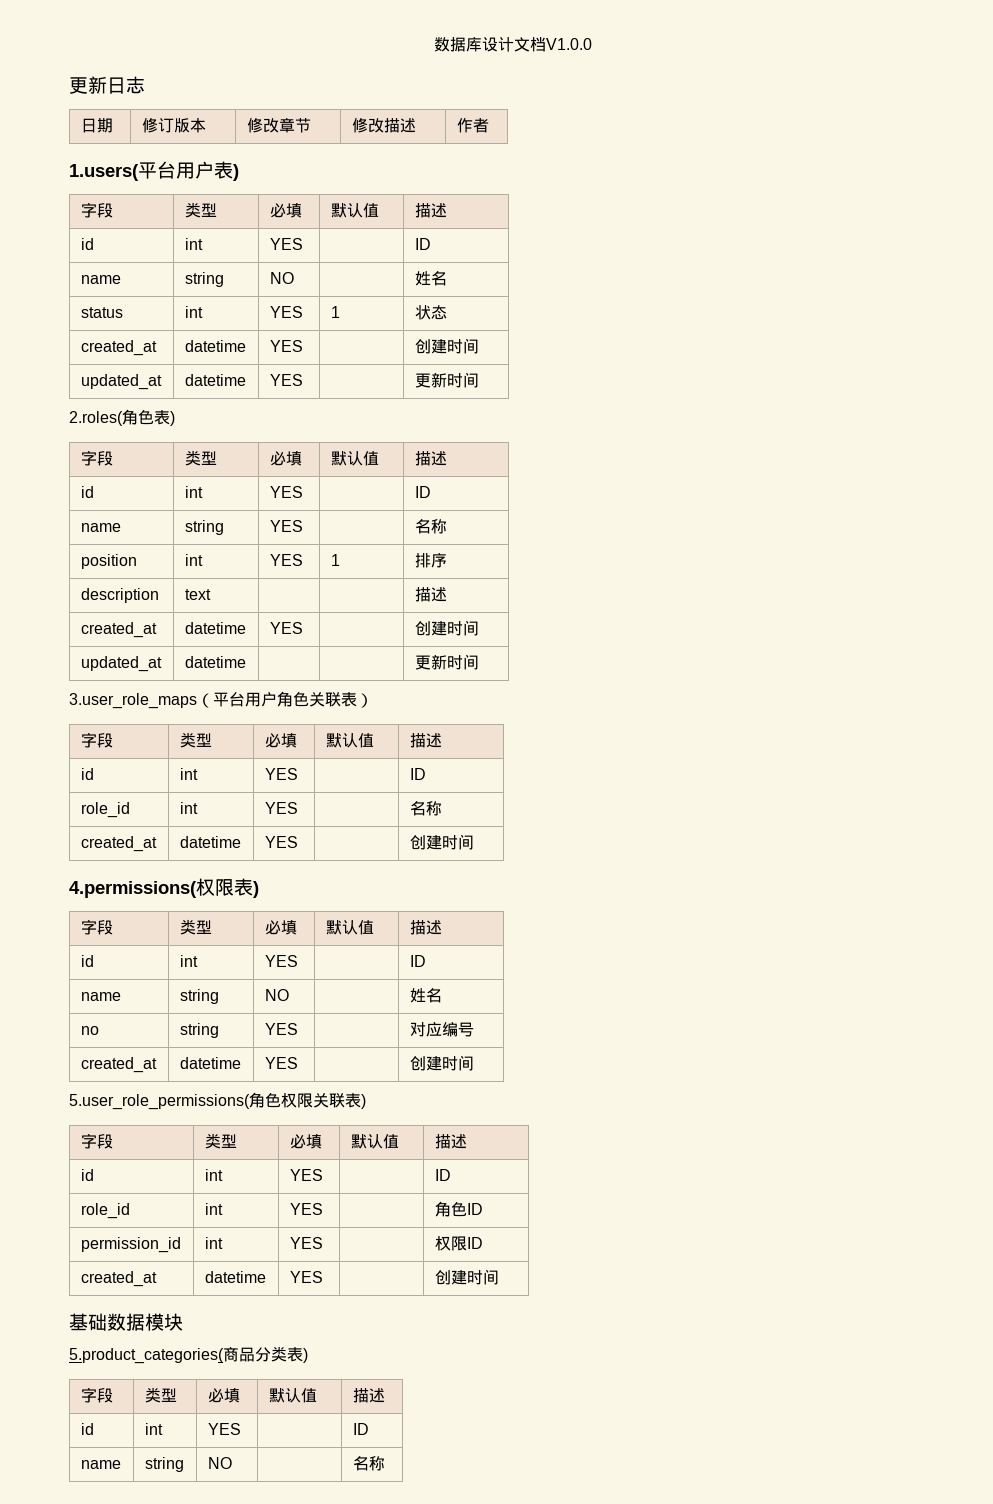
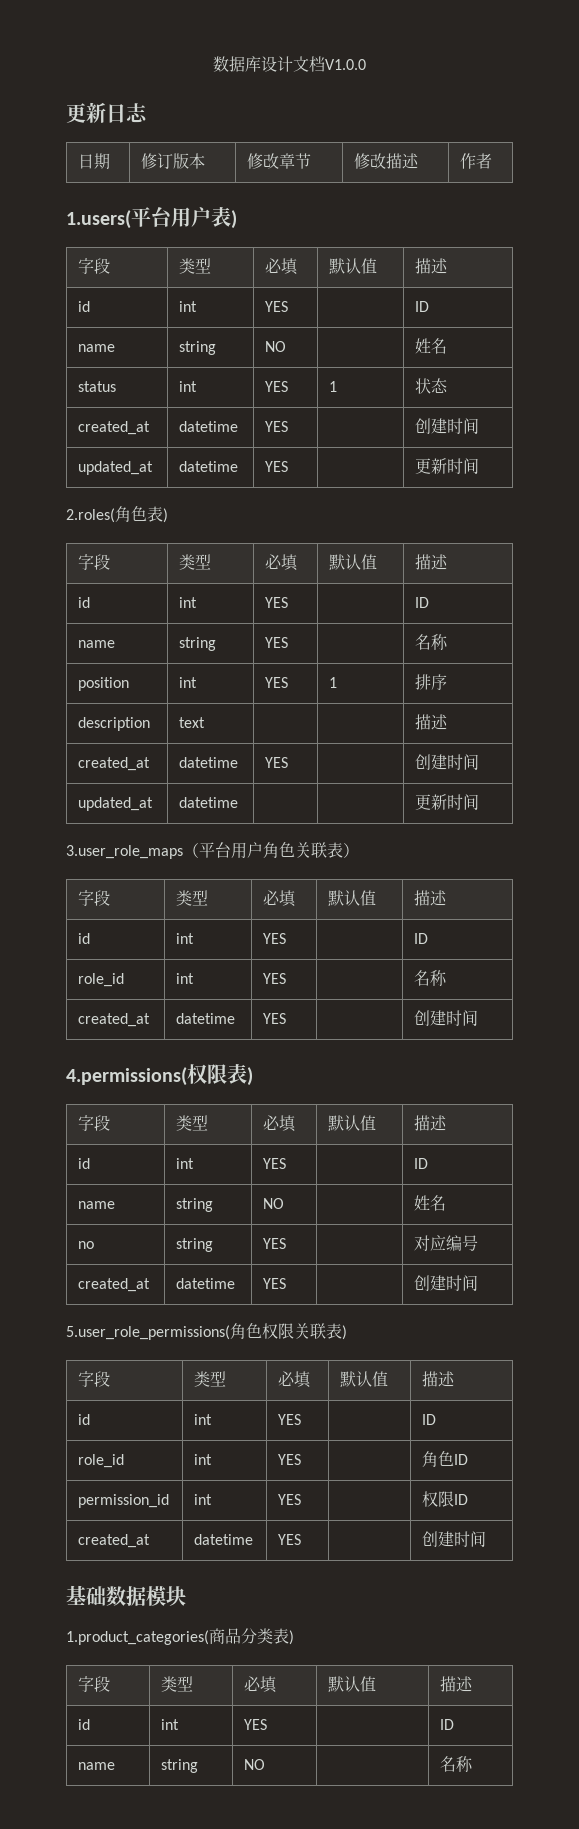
[69,1348,224,1364] 5.product_categories( -> [66,1630,209,1645] 1.product_categories(

